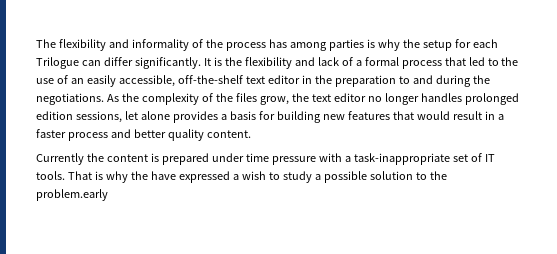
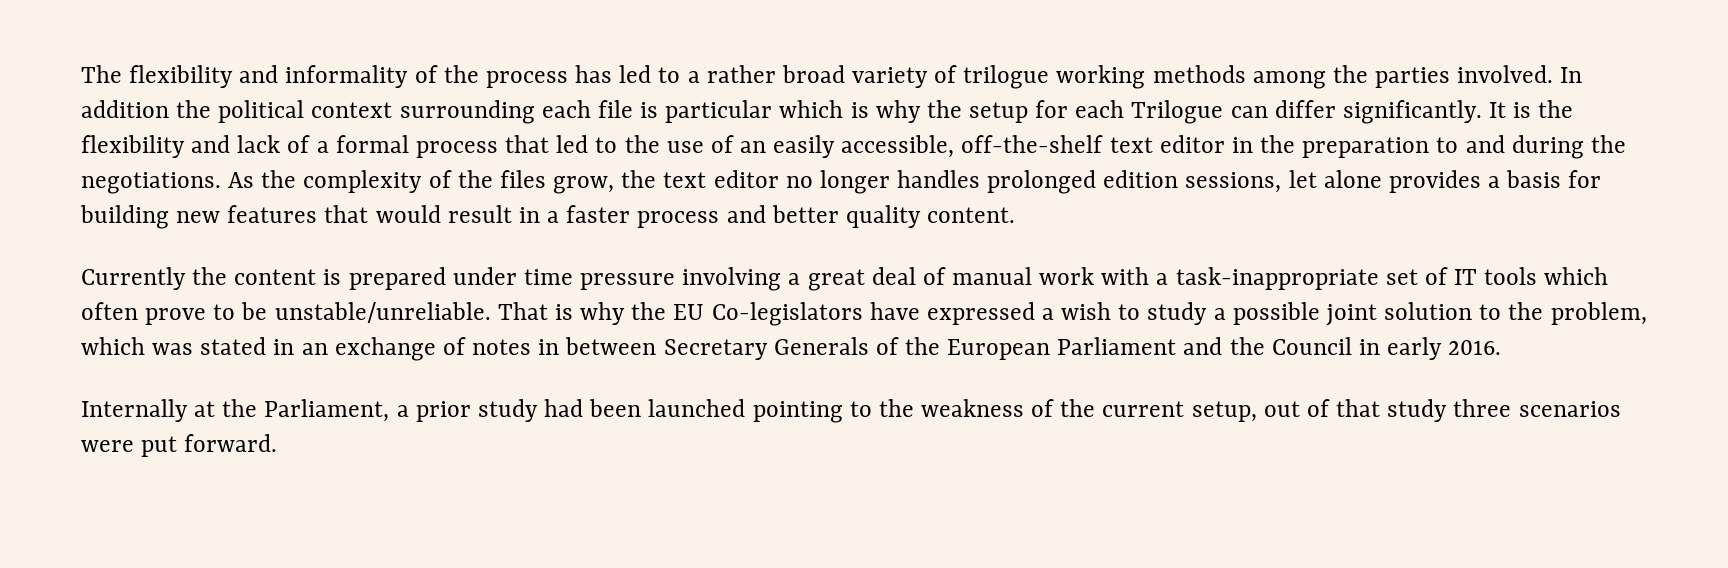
[289,39,364,51] among parties -> [619,65,1583,89] [81,100,844,124] led to a rather broad variety of trilogue working methods among the parties involved. In addition the political context surrounding each file is particular which
(316, 160) none -> [682,267,1095,291] involving a great deal of manual work
[36,171,65,180] tools. -> [1484,267,1609,285] [81,302,491,325] tools which often prove to be unstable/unreliable.
(148, 175) none -> [673,302,863,326] EU Co-legislators
(367, 177) none -> [1325,304,1377,326] joint
[36,189,108,201] problem.early -> [1550,302,1647,325] [81,337,1502,361] [81,399,1621,423] [81,434,278,457] problem, which was stated in an exchange of notes in between Secretary Generals of the European Parliament and the Council in early 2016. // Internally at the Parliament, a prior study had been launched pointing to the weakness of the current setup, out of that study three scenarios were put forward.

